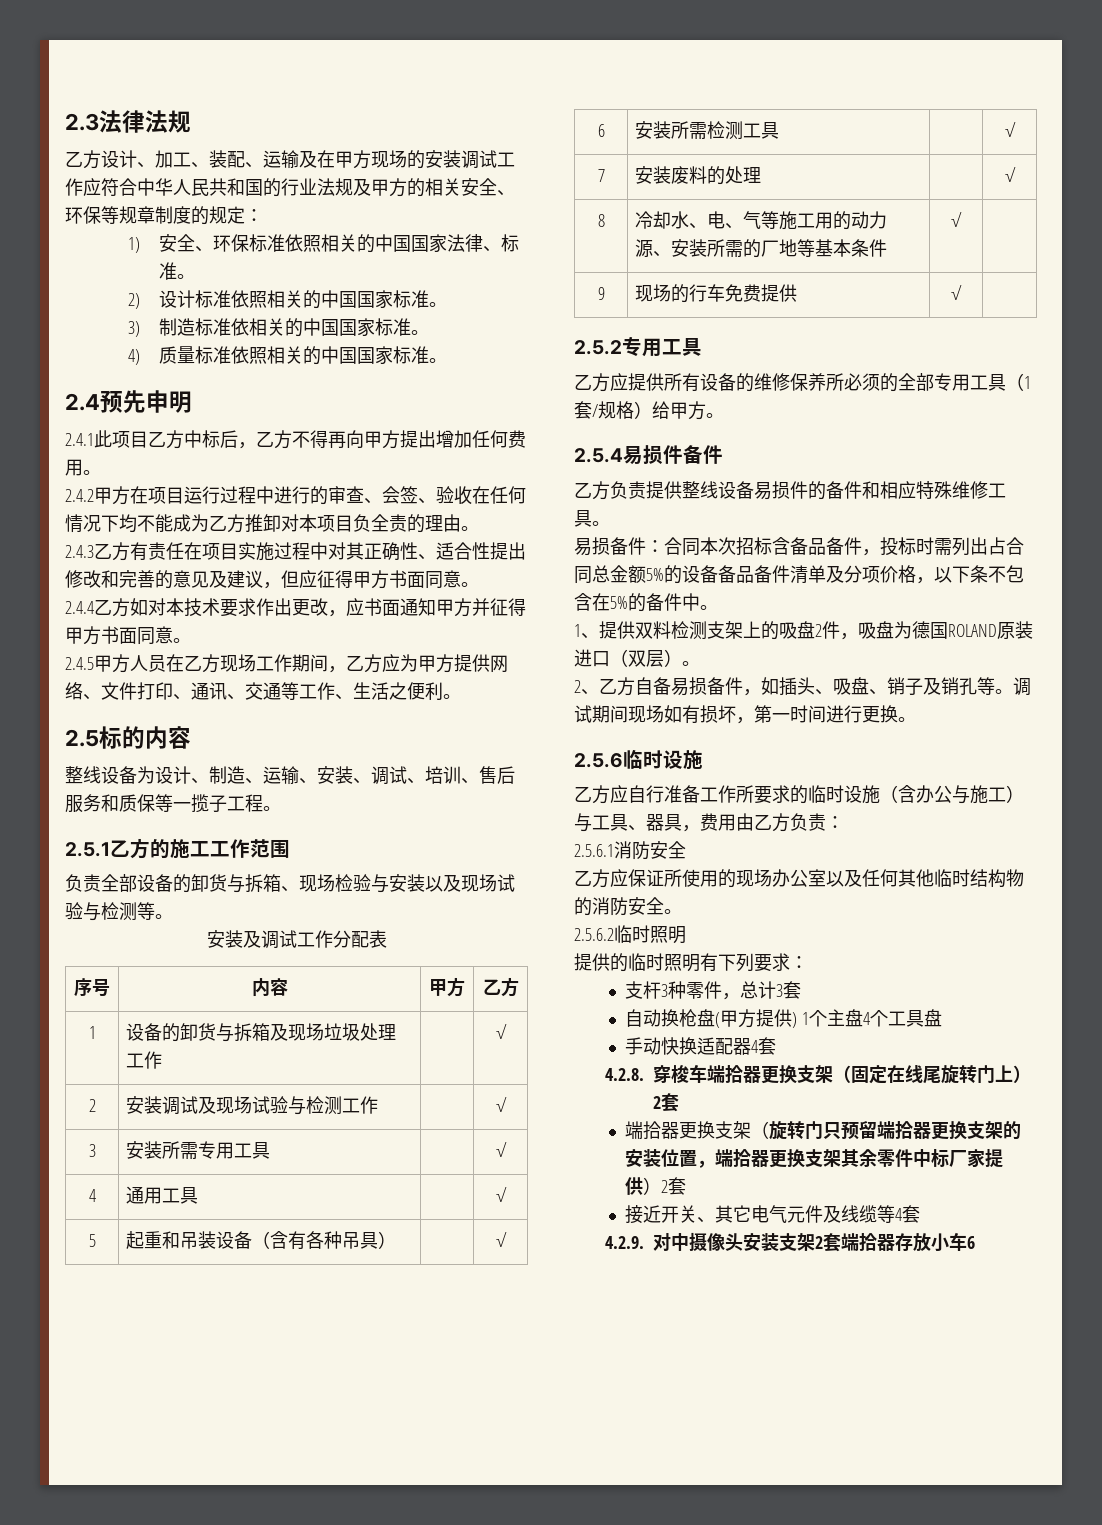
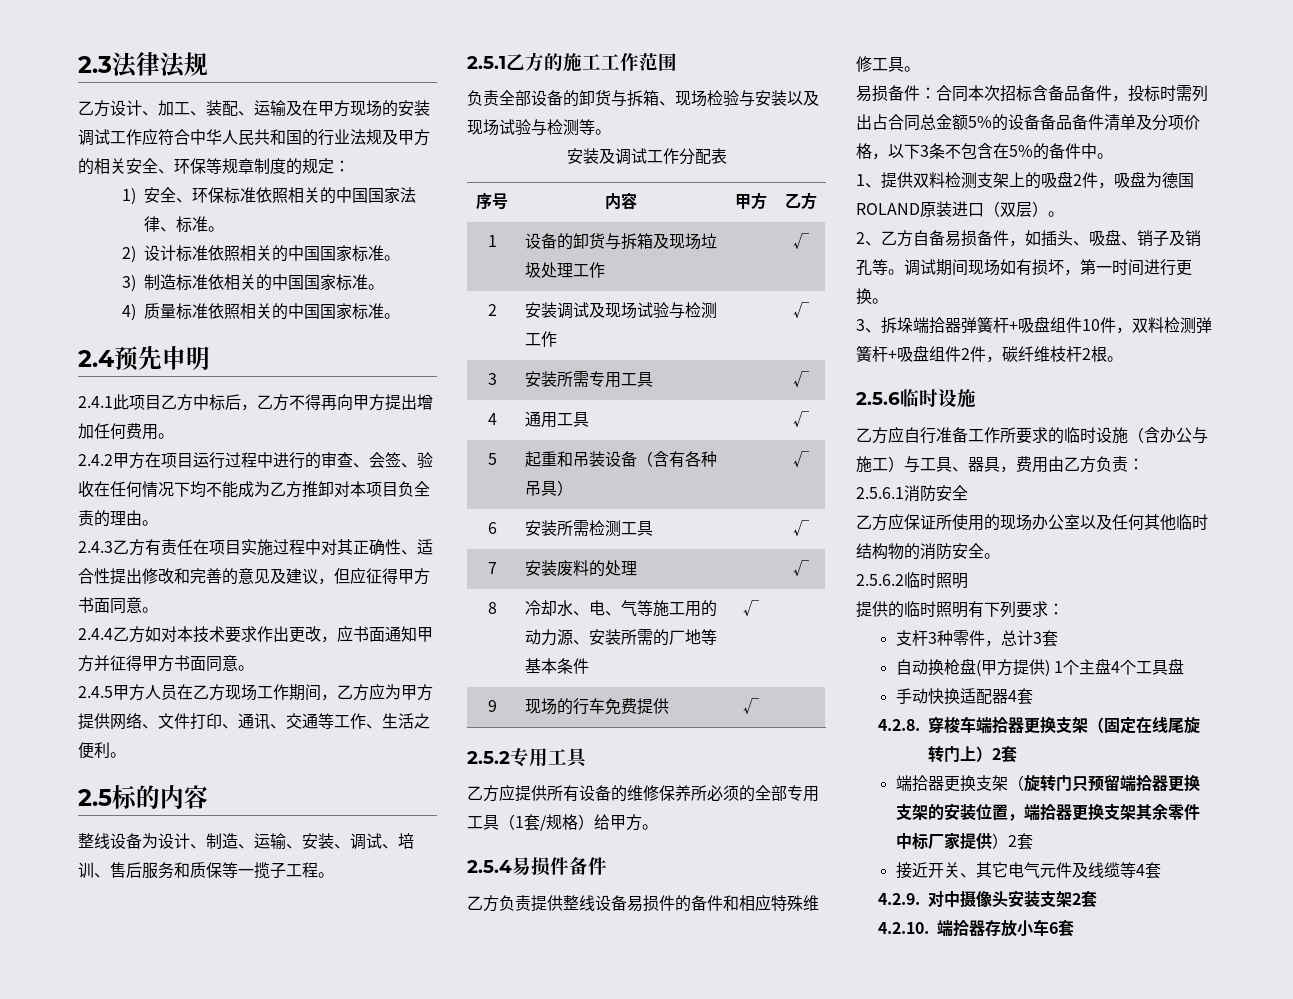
(970, 574) none -> [920,145,929,157] 3
(916, 719) none -> [856,316,1212,334] [856,345,1123,363] // 3、拆垛端拾器弹簧杆+吸盘组件10件，双料检测弹簧杆+吸盘组件2件，碳纤维枝杆2根。
(842, 1242) none -> [877,922,929,934] // 4.2.10.
(976, 1242) none -> [1057,919,1074,937] 套

